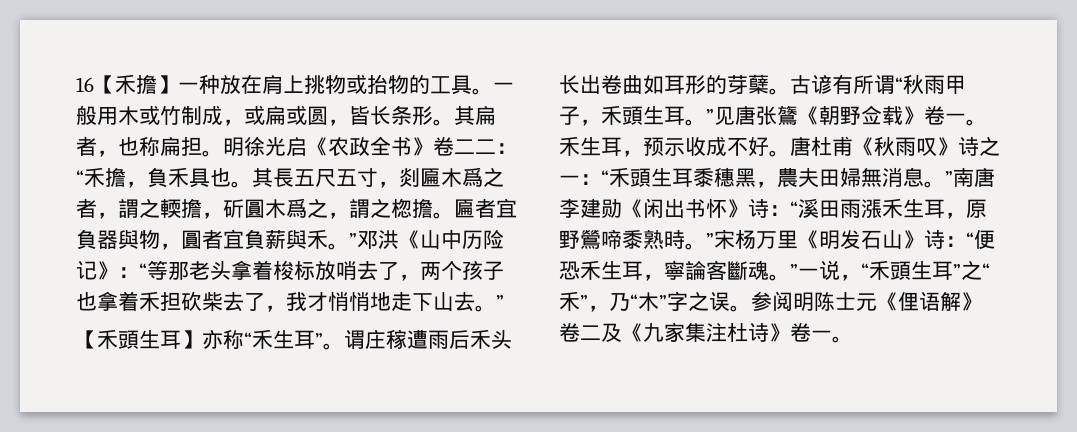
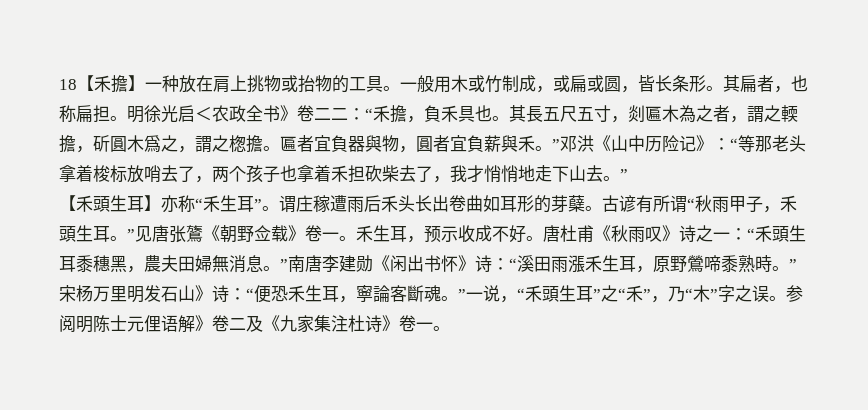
[76,77,94,92] 16 -> [59,79,77,90] 18
[307,137,328,156] 《 -> [195,107,212,121] ＜
[462,167,483,187] 爲 -> [679,105,696,123] 為
[798,230,819,249] 《 -> (127, 294) none
[877,292,898,311] 《 -> (144, 324) none

